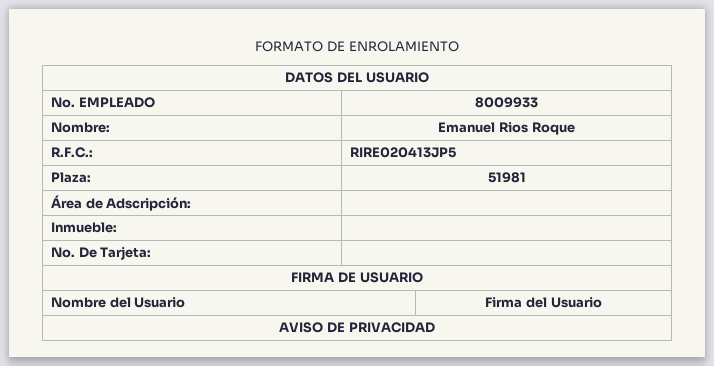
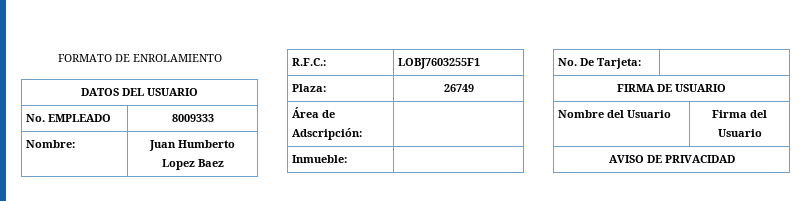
[474,97,538,108] 8009933 -> [171,114,214,122] 8009333
[438,122,575,135] Emanuel Rios Roque -> [149,140,235,151] [161,159,224,170] Juan Humberto Lopez Baez
[350,147,457,158] RIRE020413JP5 -> [398,58,481,69] LOBJ7603255F1
[487,172,526,183] 51981 -> [443,84,474,92] 26749

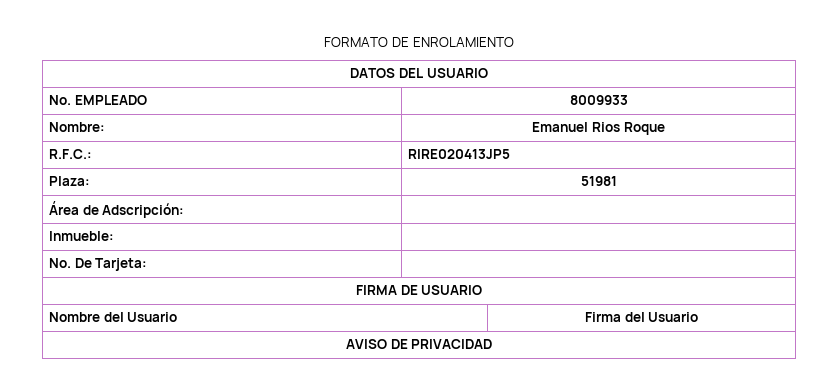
[171,114,214,122] 8009333 -> [569,95,628,105] 8009933
[149,140,235,151] [161,159,224,170] Juan Humberto Lopez Baez -> [532,122,665,135] Emanuel Rios Roque
[398,58,481,69] LOBJ7603255F1 -> [407,149,510,159] RIRE020413JP5
[443,84,474,92] 26749 -> [580,176,617,186] 51981

